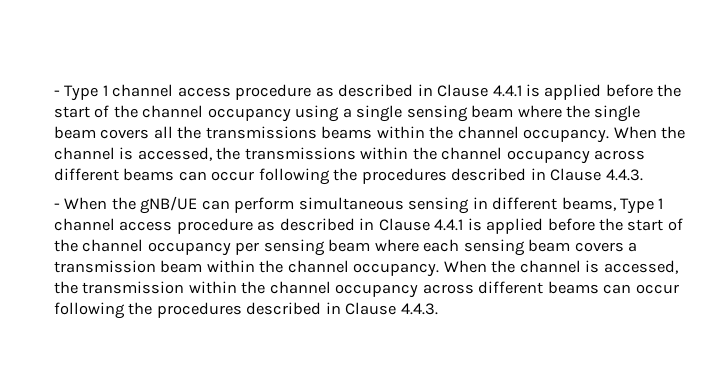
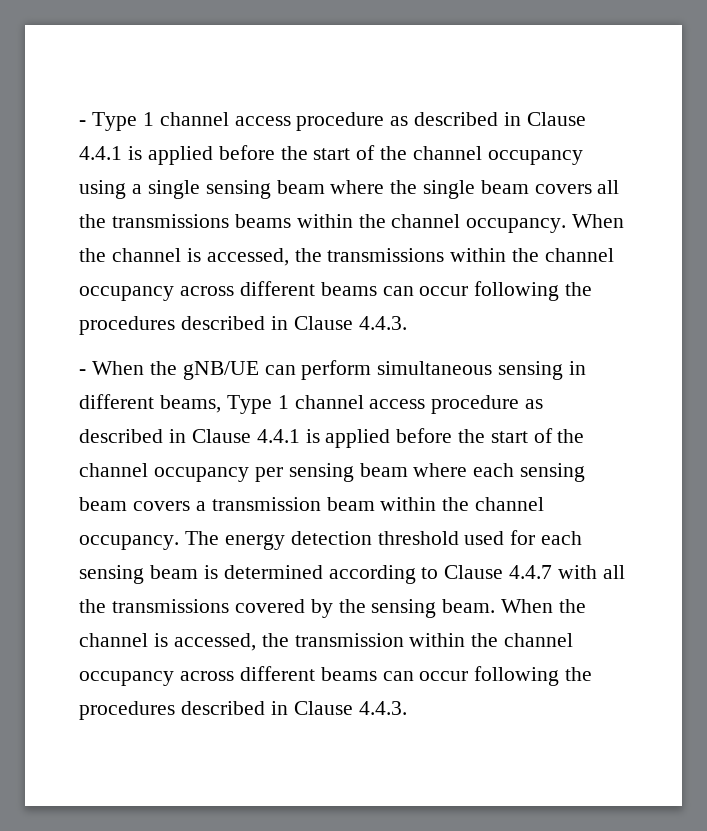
(440, 270) none -> [185,530,582,550] [79,565,625,584] [79,599,496,618] The energy detection threshold used for each sensing beam is determined according to Clause 4.4.7 with all the transmissions covered by the sensing beam.

